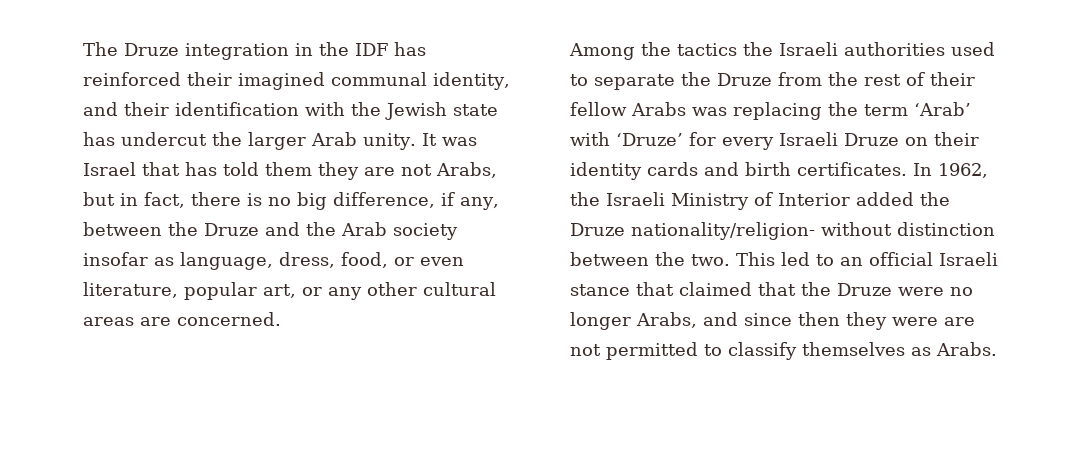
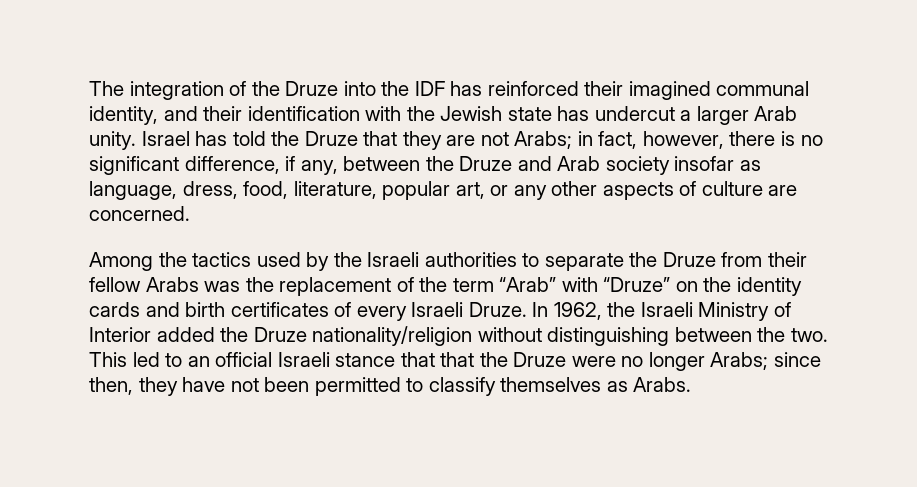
[124,43,313,60] Druze integration in -> [129,81,376,100] integration of the Druze into
[212,132,242,146] the -> [680,110,692,121] a
[421,133,477,146] [83,162,312,176] It was Israel that has told them -> [141,131,398,146] Israel has told the Druze that
[436,162,497,178] [83,192,115,206] Arabs, but -> [514,131,573,149] Arabs;
(185, 200) none -> [642,131,724,149] however,
[297,192,327,210] big -> [89,156,179,175] significant
[306,222,336,236] the -> (552, 163) none
[394,257,464,266] or even -> (289, 190) none
[423,282,496,296] [83,317,134,326] cultural areas -> [602,181,763,200] aspects of culture
(737, 49) none -> [256,252,330,271] used by
[951,42,995,56] used -> (517, 259) none
[828,72,925,86] the rest of -> (763, 259) none
[733,102,971,120] [570,132,979,150] [570,162,907,180] replacing the term ‘Arab’ with ‘Druze’ for every Israeli Druze on their identity cards and birth certificates. -> [245,277,802,296] [89,302,527,321] the replacement of the term “Arab” with “Druze” on the identity cards and birth certificates of every Israeli Druze.
[631,222,995,240] nationality/religion- without distinction -> [312,326,670,346] nationality/religion without distinguishing
[679,282,752,296] claimed -> (435, 359) none
[636,312,975,330] [570,344,601,356] Arabs, and since then they were are not -> [710,352,822,370] [89,377,310,396] Arabs; since then, they have not been

